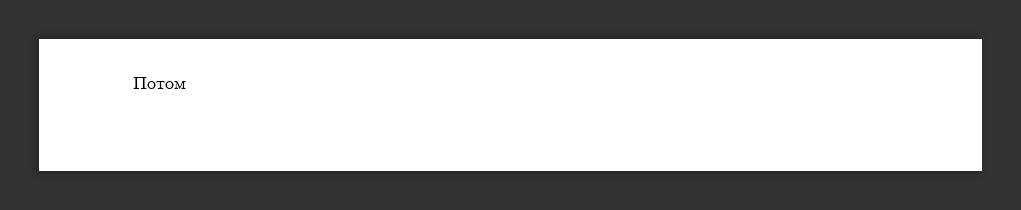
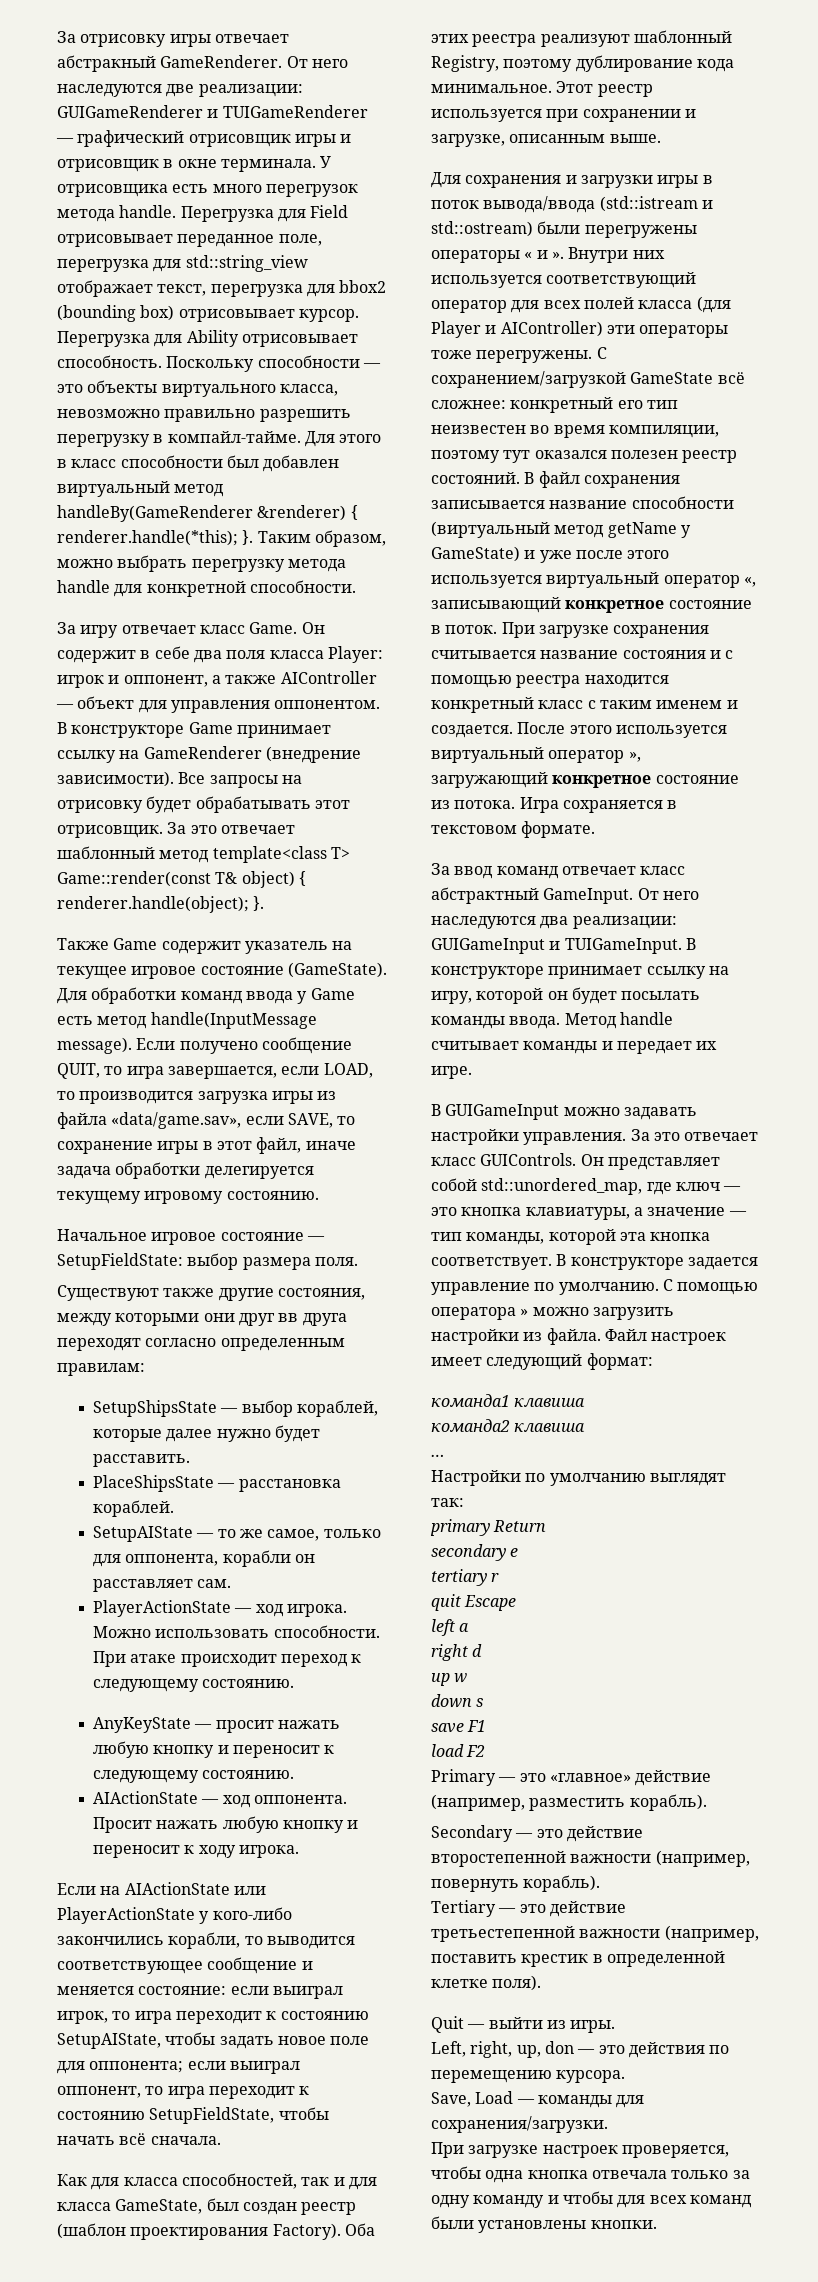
[133,77,186,89] Потом -> [57,31,289,47] [57,55,348,72] [57,84,303,97] [57,105,368,118] [56,130,352,147] [57,156,332,172] [57,184,358,197] [57,205,349,222] [57,234,322,247] [57,255,308,272] [57,280,387,297] [57,305,359,322] [57,330,358,347] [57,355,381,372] [57,380,338,397] [57,409,351,422] [57,431,382,447] [57,455,340,472] [57,481,224,497] [57,505,358,522] [57,530,386,547] [57,555,346,572] [57,580,356,597] [57,622,325,638] [57,646,383,663] [57,671,377,688] [56,696,381,713] [57,722,331,738] [57,746,361,763] [57,771,302,788] [57,796,350,813] [57,822,295,838] [57,846,350,863] [57,871,306,888] [57,896,265,913] [57,938,353,954] [57,962,387,979] [57,987,355,1004] [57,1012,317,1029] [57,1037,352,1054] [57,1063,373,1079] [57,1091,337,1104] [57,1112,356,1129] [57,1137,356,1154] [57,1162,314,1179] [57,1191,319,1204] [57,1229,325,1245] [57,1253,358,1270] [57,1285,365,1301] [57,1313,347,1326] [57,1338,345,1351] [57,1363,145,1376] [93,1400,379,1417] [93,1425,321,1442] [93,1454,191,1467] [93,1475,341,1492] [93,1500,175,1517] [93,1526,381,1542] [93,1550,316,1567] [93,1579,232,1592] [93,1600,348,1617] [93,1625,380,1638] [93,1651,362,1667] [93,1679,295,1692] [93,1717,341,1733] [93,1741,335,1758] [93,1770,295,1783] [93,1791,348,1808] [93,1816,359,1833] [93,1845,300,1858] [57,1882,266,1895] [57,1907,292,1924] [57,1932,355,1949] [57,1957,313,1974] [57,1986,343,1999] [57,2011,369,2024] [57,2032,370,2049] [57,2061,300,2074] [57,2086,310,2099] [57,2107,329,2124] [57,2133,221,2145] [57,2173,377,2190] [57,2198,357,2215] [57,2223,375,2240] [431,30,732,47] [431,55,734,72] [431,81,653,97] [431,109,696,122] [431,134,661,147] [431,172,713,188] [431,196,713,213] [431,221,697,238] [431,247,665,263] [431,272,697,288] [431,296,731,313] [431,321,729,338] [431,347,607,363] [431,371,745,388] [431,397,678,413] [431,425,719,438] [431,450,738,463] [431,471,680,488] [431,496,734,509] [431,521,691,538] [431,546,670,563] [431,572,756,588] [431,597,752,613] [431,622,710,638] [431,650,734,659] [431,675,669,688] [431,697,738,713] [431,722,727,738] [431,747,641,763] [431,772,739,788] [431,797,678,813] [431,821,596,838] [431,863,686,879] [431,887,699,904] [431,916,677,929] [431,938,696,954] [431,966,729,979] [431,987,701,1004] [431,1012,673,1029] [431,1041,718,1054] [431,1066,472,1079] [431,1104,697,1120] [431,1129,759,1145] [431,1153,720,1170] [431,1178,742,1195] [431,1207,747,1220] [431,1229,711,1245] [431,1254,758,1270] [431,1279,759,1295] [431,1307,674,1320] [431,1328,727,1345] [431,1353,653,1370] [431,1394,586,1407] [431,1419,586,1432] [431,1454,445,1457] [431,1470,726,1486] [431,1498,464,1507] [430,1519,547,1536] [431,1544,519,1561] [431,1569,500,1586] [431,1594,517,1611] [431,1619,470,1636] [431,1644,483,1661] [431,1673,468,1686] [431,1694,484,1708] [431,1720,487,1733] [431,1744,486,1757] [431,1769,712,1786] [431,1794,707,1811] [431,1825,643,1842] [431,1850,750,1867] [431,1875,601,1892] [431,1900,626,1917] [431,1925,759,1942] [431,1951,725,1967] [431,1975,542,1991] [431,2016,616,2033] [431,2041,730,2058] [431,2070,626,2083] [431,2091,645,2108] [431,2116,608,2133] [431,2142,729,2158] [431,2166,750,2183] [431,2191,751,2208] [431,2216,657,2233] За отрисовку игры отвечает абстракный GameRenderer. От него наследуются две реализации: GUIGameRenderer и TUIGameRenderer — графический отрисовщик игры и отрисовщик в окне терминала. У отрисовщика есть много перегрузок метода handle. Перегрузка для Field отрисовывает переданное поле, перегрузка для std::string_view отображает текст, перегрузка для bbox2 (bounding box) отрисовывает курсор. Перегрузка для Ability отрисовывает способность. Поскольку способности — это объекты виртуального класса, невозможно правильно разрешить перегрузку в компайл-тайме. Для этого в класс способности был добавлен виртуальный метод handleBy(GameRenderer &renderer) { renderer.handle(*this); }. Таким образом, можно выбрать перегрузку метода handle для конкретной способности. // За игру отвечает класс Game. Он содержит в себе два поля класса Player: игрок и оппонент, а также AIController — объект для управления оппонентом. В конструкторе Game принимает ссылку на GameRenderer (внедрение зависимости). Все запросы на отрисовку будет обрабатывать этот отрисовщик. За это отвечает шаблонный метод template<class T> Game::render(const T& object) { renderer.handle(object); }. // Также Game содержит указатель на текущее игровое состояние (GameState). Для обработки команд ввода у Game есть метод handle(InputMessage message). Если получено сообщение QUIT, то игра завершается, если LOAD, то производится загрузка игры из файла «data/game.sav», если SAVE, то сохранение игры в этот файл, иначе задача обработки делегируется текущему игровому состоянию. // Начальное игровое состояние — SetupFieldState: выбор размера поля. // Существуют также другие состояния, между которыми они друг вв друга переходят согласно определенным правилам: // SetupShipsState — выбор кораблей, которые далее нужно будет расставить. // PlaceShipsState — расстановка кораблей. // SetupAIState — то же самое, только для оппонента, корабли он расставляет сам. // PlayerActionState — ход игрока. Можно использовать способности. При атаке происходит переход к следующему состоянию. // AnyKeyState — просит нажать любую кнопку и переносит к следующему состоянию. // AIActionState — ход оппонента. Просит нажать любую кнопку и переносит к ходу игрока. // Если на AIActionState или PlayerActionState у кого-либо закончились корабли, то выводится соответствующее сообщение и меняется состояние: если выиграл игрок, то игра переходит к состоянию SetupAIState, чтобы задать новое поле для оппонента; если выиграл оппонент, то игра переходит к состоянию SetupFieldState, чтобы начать всё сначала. // Как для класса способностей, так и для класса GameState, был создан реестр (шаблон проектирования Factory). Оба этих реестра реализуют шаблонный Registry, поэтому дублирование кода минимальное. Этот реестр используется при сохранении и загрузке, описанным выше. // Для сохранения и загрузки игры в поток вывода/ввода (std::istream и std::ostream) были перегружены операторы « и ». Внутри них используется соответствующий оператор для всех полей класса (для Player и AIController) эти операторы тоже перегружены. С сохранением/загрузкой GameState всё сложнее: конкретный его тип неизвестен во время компиляции, поэтому тут оказался полезен реестр состояний. В файл сохранения записывается название способности (виртуальный метод getName у GameState) и уже после этого используется виртуальный оператор «, записывающий конкретное состояние в поток. При загрузке сохранения считывается название состояния и с помощью реестра находится конкретный класс с таким именем и создается. После этого используется виртуальный оператор », загружающий конкретное состояние из потока. Игра сохраняется в текстовом формате. // За ввод команд отвечает класс абстрактный GameInput. От него наследуются два реализации: GUIGameInput и TUIGameInput. В конструкторе принимает ссылку на игру, которой он будет посылать команды ввода. Метод handle считывает команды и передает их игре. // В GUIGameInput можно задавать настройки управления. За это отвечает класс GUIControls. Он представляет собой std::unordered_map, где ключ — это кнопка клавиатуры, а значение — тип команды, которой эта кнопка соответствует. В конструкторе задается управление по умолчанию. С помощью оператора » можно загрузить настройки из файла. Файл настроек имеет следующий формат: // команда1 клавиша // команда2 клавиша // … // Настройки по умолчанию выглядят так: // primary Return // secondary e // tertiary r // quit Escape // left a // right d // up w // down s // save F1 // load F2 // Primary — это «главное» действие (например, разместить корабль). // Secondary — это действие второстепенной важности (например, повернуть корабль). // Tertiary — это действие третьестепенной важности (например, поставить крестик в определенной клетке поля). // Quit — выйти из игры. // Left, right, up, don — это действия по перемещению курсора. // Save, Load — команды для сохранения/загрузки. // При загрузке настроек проверяется, чтобы одна кнопка отвечала только за одну команду и чтобы для всех команд были установлены кнопки.

